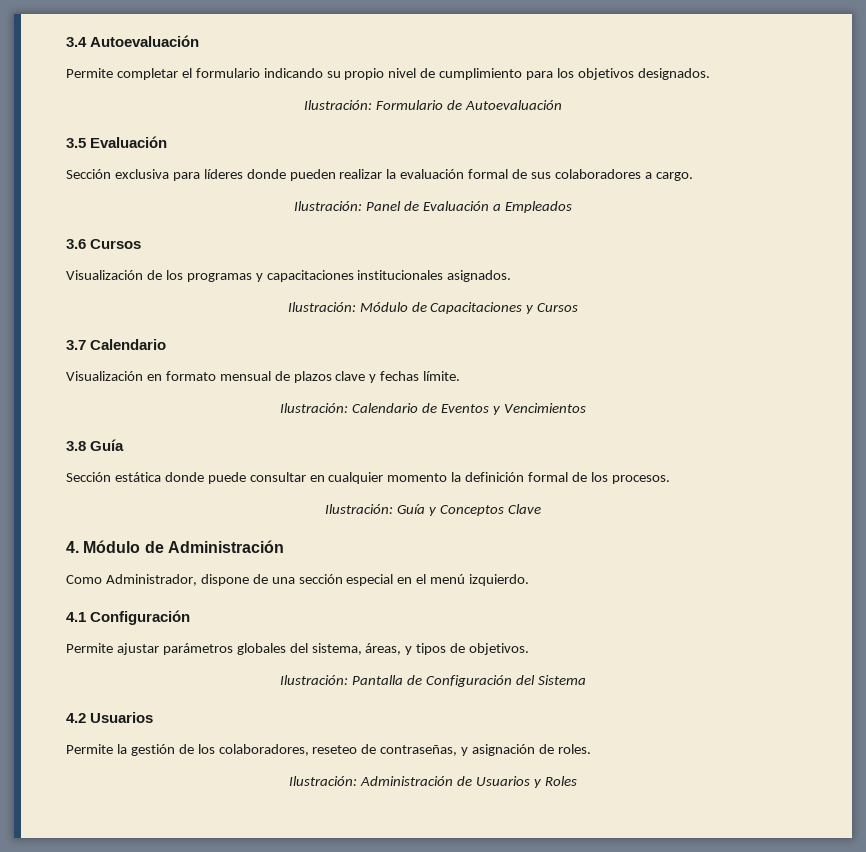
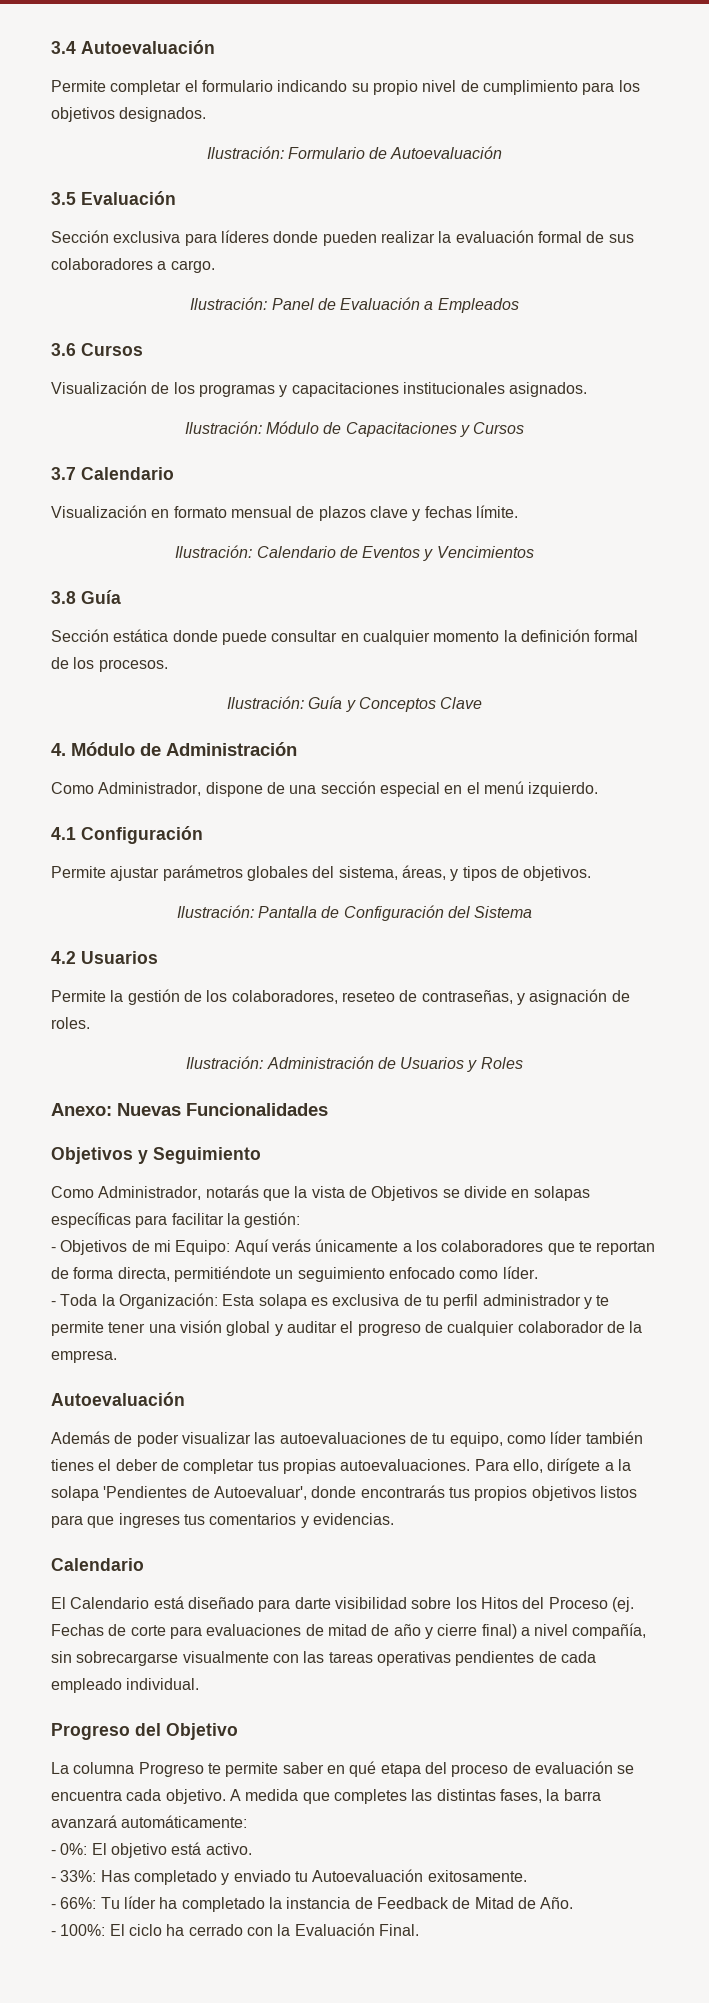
(577, 781) none -> [51,1103,328,1116] [51,1147,261,1164] [51,1185,590,1201] [51,1212,301,1228] [51,1239,656,1255] [51,1266,538,1282] [51,1293,610,1309] [51,1320,643,1336] [51,1350,117,1363] [51,1392,185,1406] [51,1431,643,1447] [51,1458,631,1474] [51,1485,637,1501] [51,1513,394,1528] [51,1558,144,1571] [51,1596,634,1612] [51,1623,647,1639] [51,1651,596,1666] [51,1678,200,1693] [51,1723,238,1740] [51,1761,635,1777] [51,1789,601,1804] [51,1815,248,1828] [51,1842,252,1858] [51,1869,527,1885] [51,1896,574,1912] [51,1923,419,1936] // Anexo: Nuevas Funcionalidades // Objetivos y Seguimiento // Como Administrador, notarás que la vista de Objetivos se divide en solapas específicas para facilitar la gestión: // - Objetivos de mi Equipo: Aquí verás únicamente a los colaboradores que te reportan de forma directa, permitiéndote un seguimiento enfocado como líder. // - Toda la Organización: Esta solapa es exclusiva de tu perfil administrador y te permite tener una visión global y auditar el progreso de cualquier colaborador de la empresa. // Autoevaluación // Además de poder visualizar las autoevaluaciones de tu equipo, como líder también tienes el deber de completar tus propias autoevaluaciones. Para ello, dirígete a la solapa 'Pendientes de Autoevaluar', donde encontrarás tus propios objetivos listos para que ingreses tus comentarios y evidencias. // Calendario // El Calendario está diseñado para darte visibilidad sobre los Hitos del Proceso (ej. Fechas de corte para evaluaciones de mitad de año y cierre final) a nivel compañía, sin sobrecargarse visualmente con las tareas operativas pendientes de cada empleado individual. // Progreso del Objetivo // La columna Progreso te permite saber en qué etapa del proceso de evaluación se encuentra cada objetivo. A medida que completes las distintas fases, la barra avanzará automáticamente: // - 0%: El objetivo está activo. // - 33%: Has completado y enviado tu Autoevaluación exitosamente. // - 66%: Tu líder ha completado la instancia de Feedback de Mitad de Año. // - 100%: El ciclo ha cerrado con la Evaluación Final.

